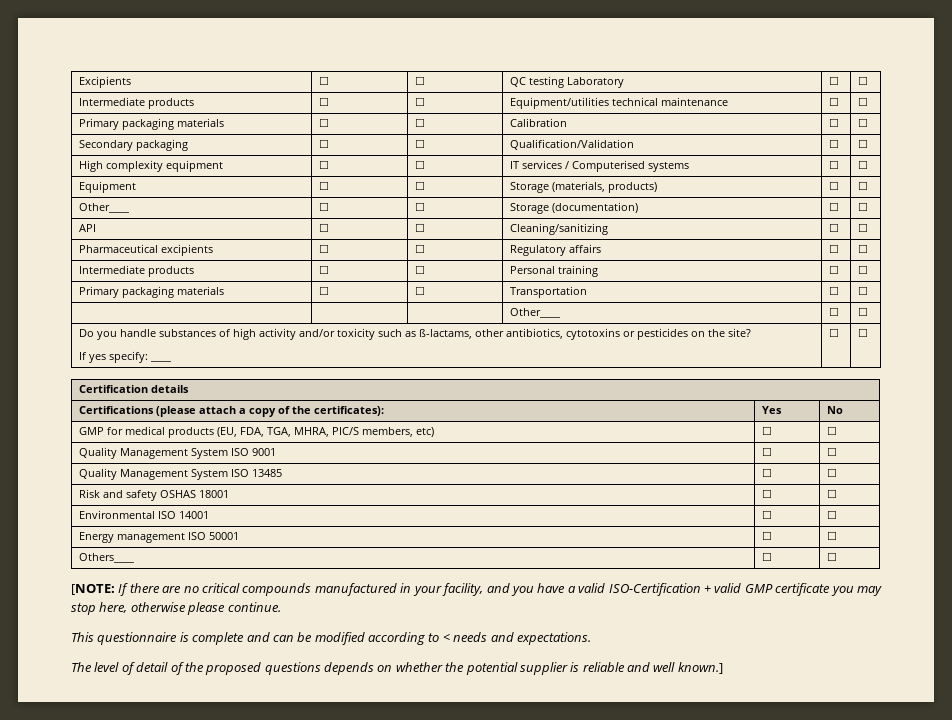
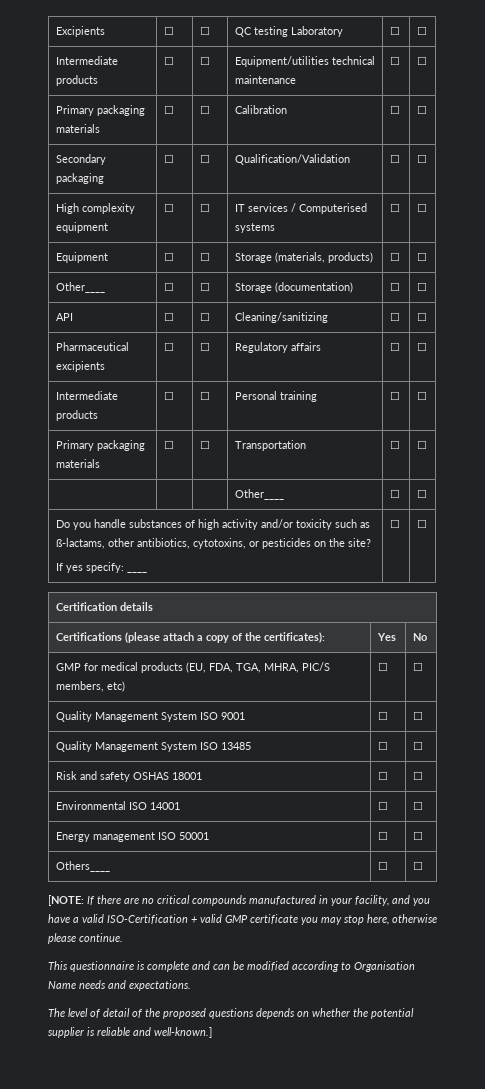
[566,328,621,340] cytotoxins -> [192,538,246,549] cytotoxins,
[442,634,450,642] < -> [354,961,415,972] [48,981,76,989] Organisation Name
[653,662,723,674] well known.] -> [154,1027,212,1038] well-known.]

